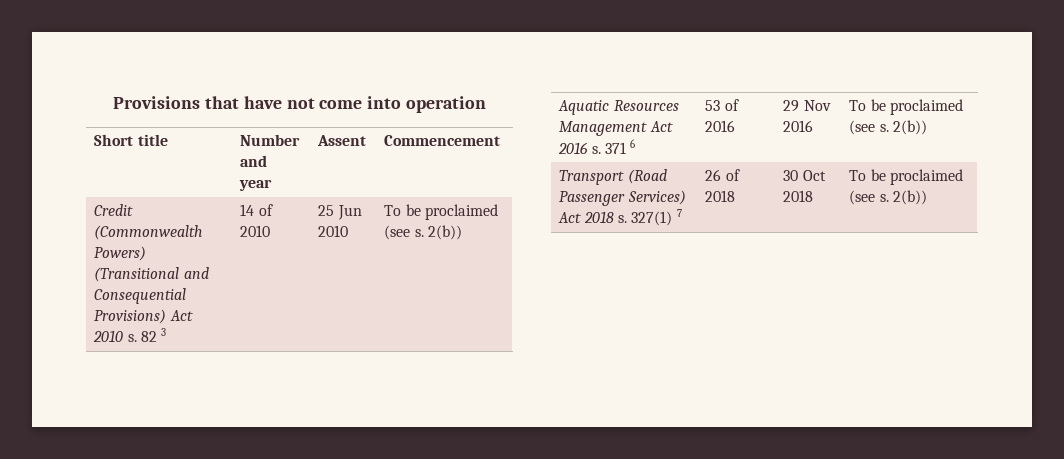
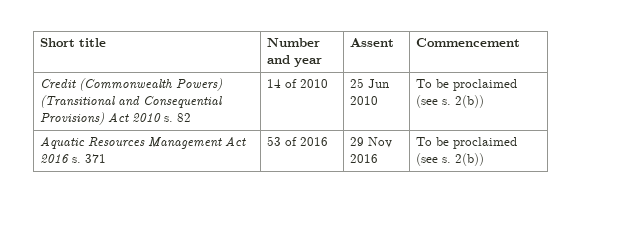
[112,96,487,113] Provisions that have not come into operation // -> (39, 42) none
[161,328,167,336] 3 -> (191, 117) none
[630,139,636,148] 6 -> (106, 158) none
[559,169,667,185] [559,190,686,206] [558,209,682,226] [705,169,740,181] [705,190,736,202] [783,170,826,181] [783,190,814,202] [849,169,963,185] [849,190,927,205] // Transport (Road Passenger Services) Act 2018 s. 327(1) 7 | 26 of 2018 | 30 Oct 2018 | To be proclaimed (see s. 2(b)) -> (484, 159) none

